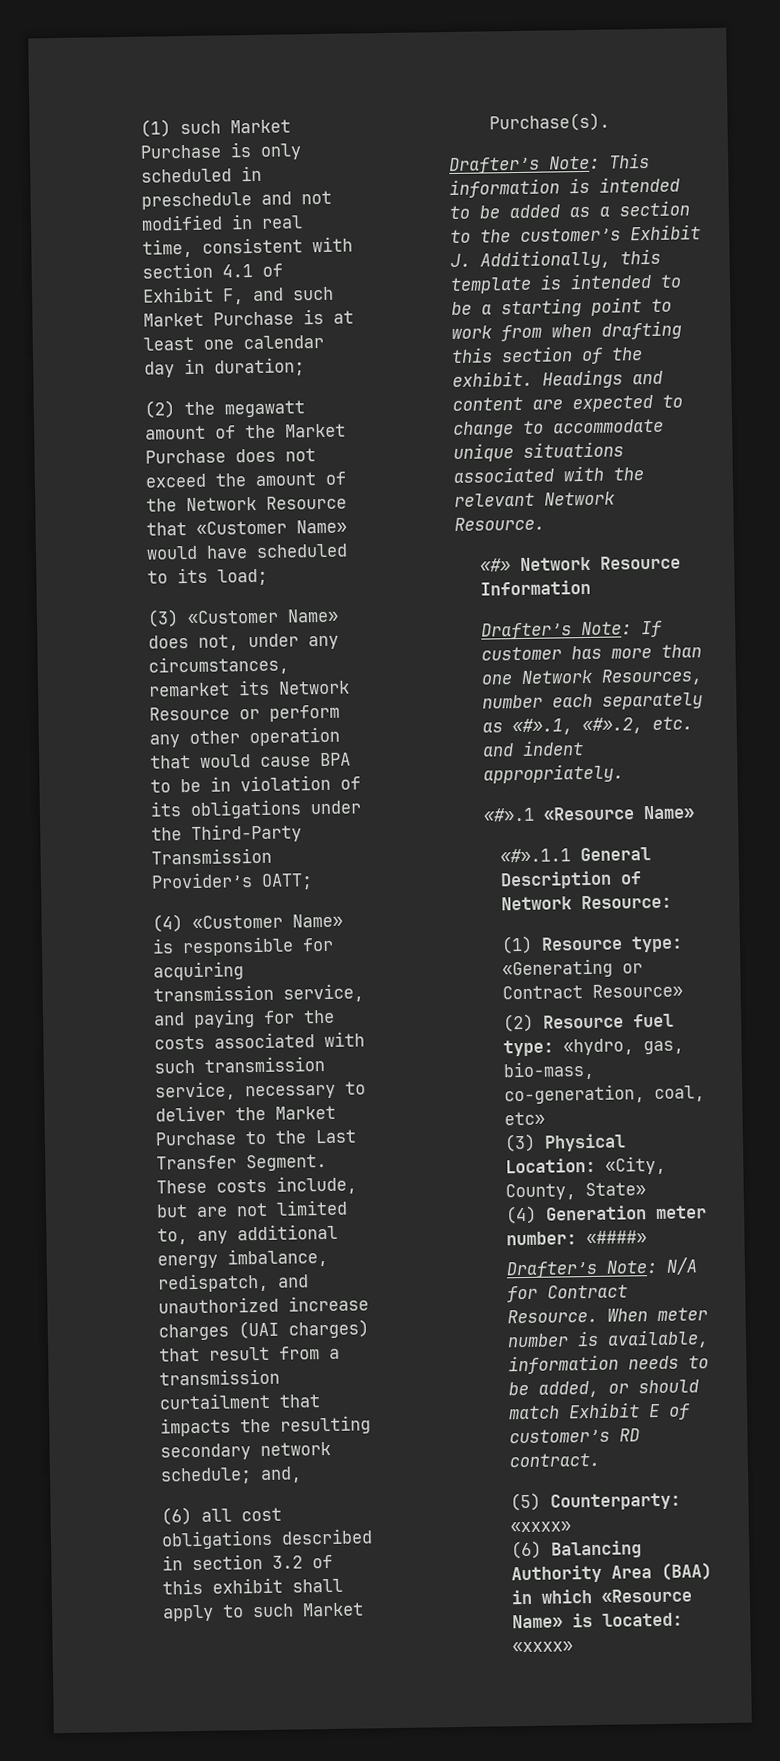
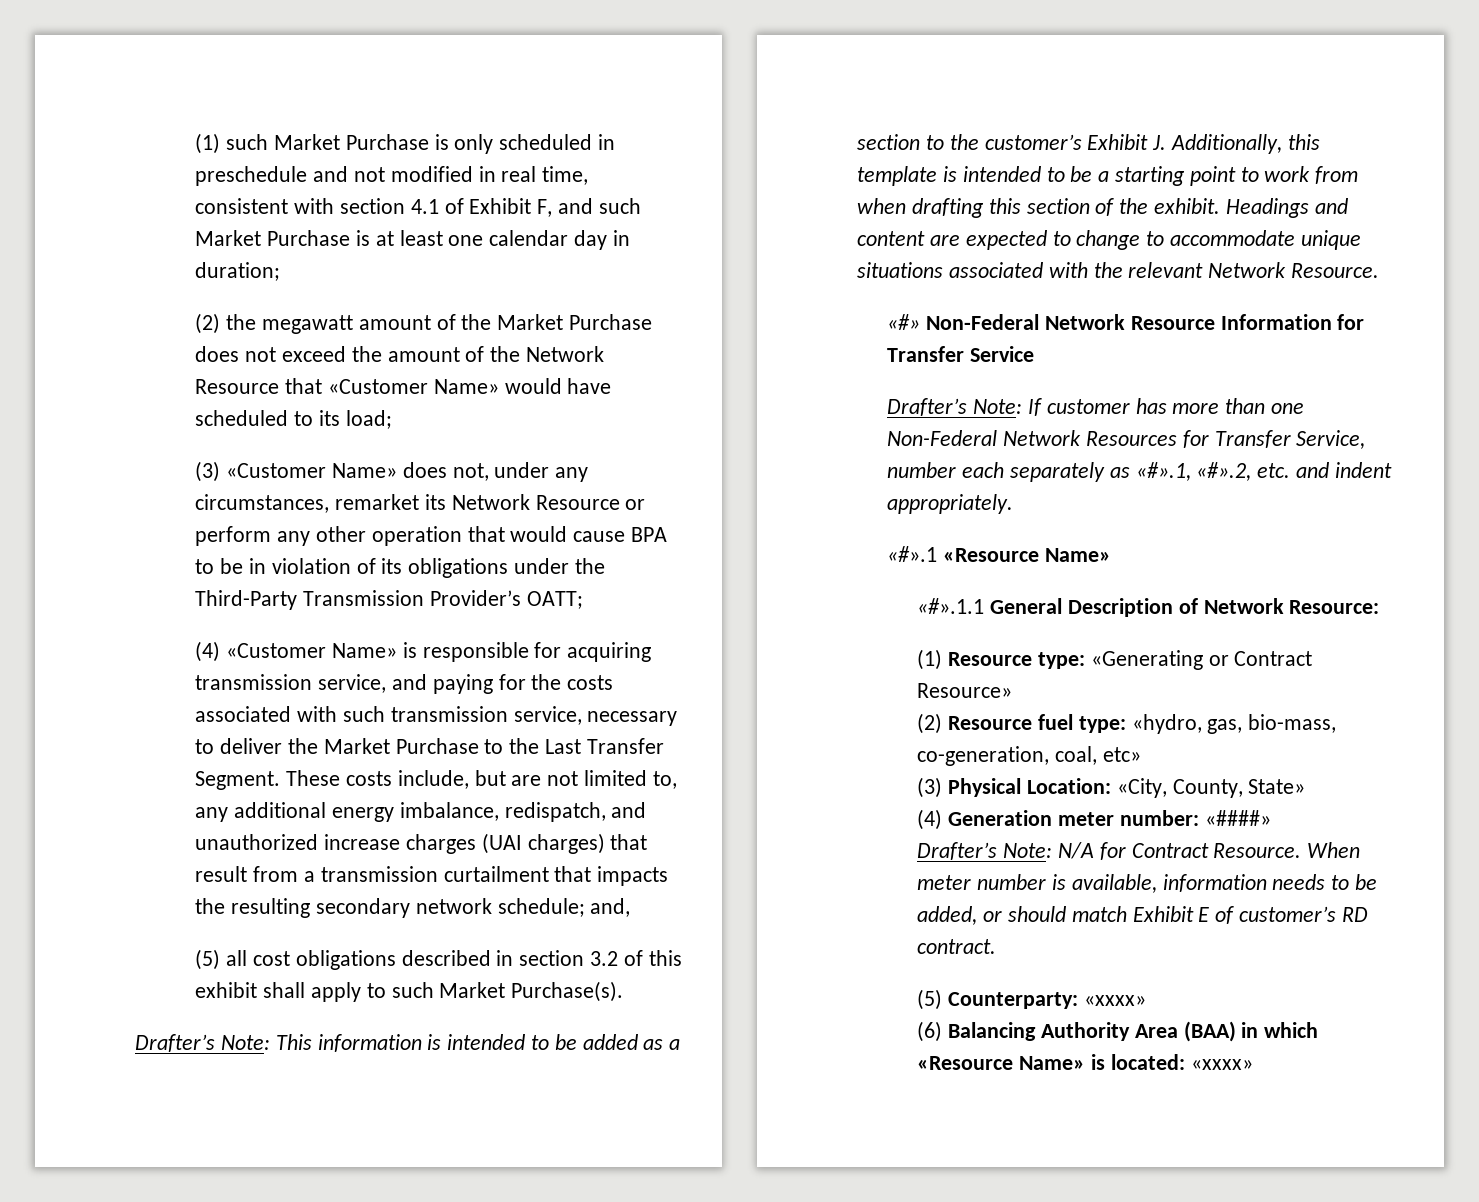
[160,1507,192,1526] (6) -> [195,949,221,970] (5)
(511, 565) none -> [926,314,1040,330] Non-Federal
(591, 587) none -> [1337,314,1365,330] [887,346,1035,362] for Transfer Service
[520,668,703,686] Network Resources, -> [887,430,1366,449] Non-Federal Network Resources for Transfer Service,

